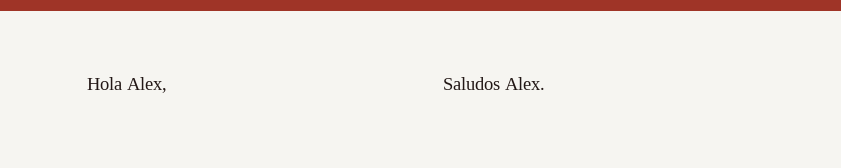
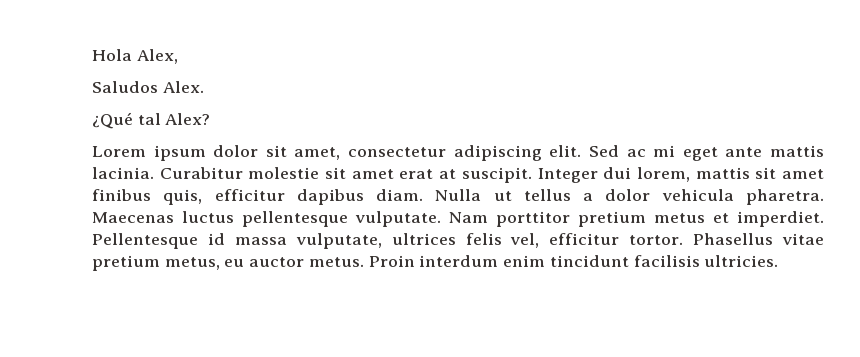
(545, 83) none -> [92,112,211,129] [92,145,825,161] [92,167,825,183] [92,189,824,205] [92,211,824,227] [92,233,824,249] [92,255,779,271] // ¿Qué tal Alex? // Lorem ipsum dolor sit amet, consectetur adipiscing elit. Sed ac mi eget ante mattis lacinia. Curabitur molestie sit amet erat at suscipit. Integer dui lorem, mattis sit amet finibus quis, efficitur dapibus diam. Nulla ut tellus a dolor vehicula pharetra. Maecenas luctus pellentesque vulputate. Nam porttitor pretium metus et imperdiet. Pellentesque id massa vulputate, ultrices felis vel, efficitur tortor. Phasellus vitae pretium metus, eu auctor metus. Proin interdum enim tincidunt facilisis ultricies.

